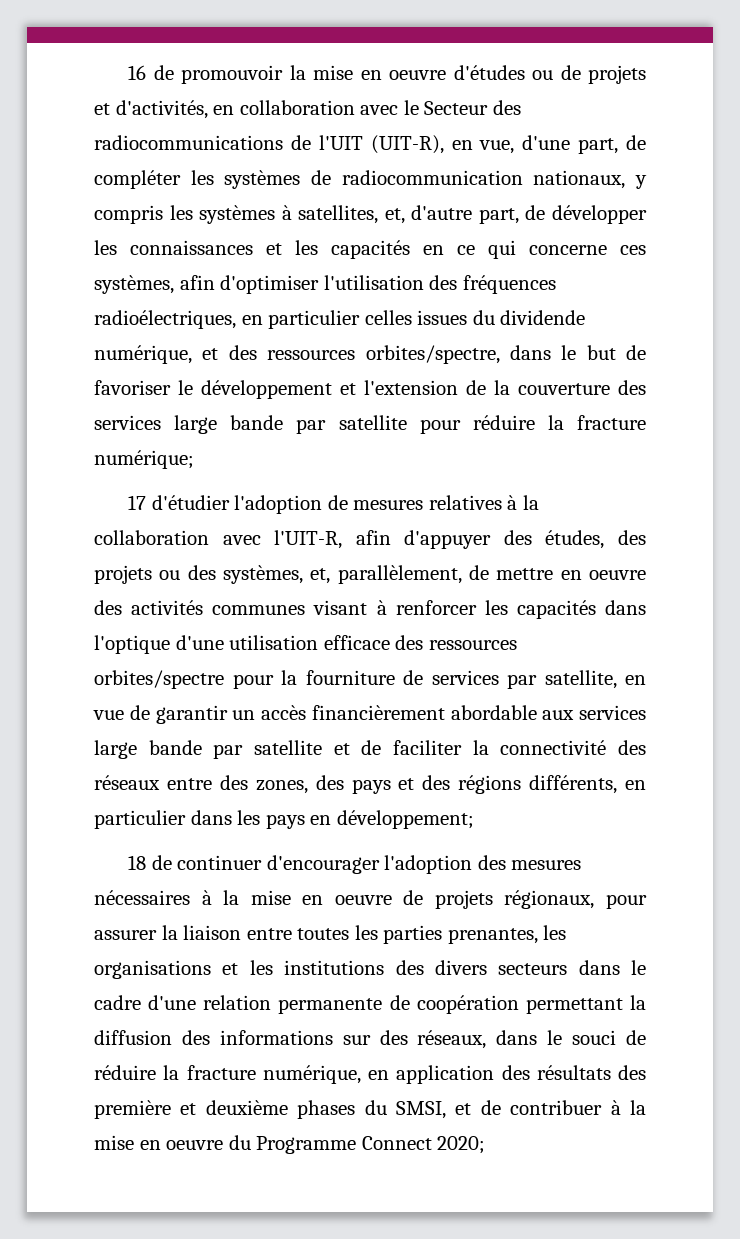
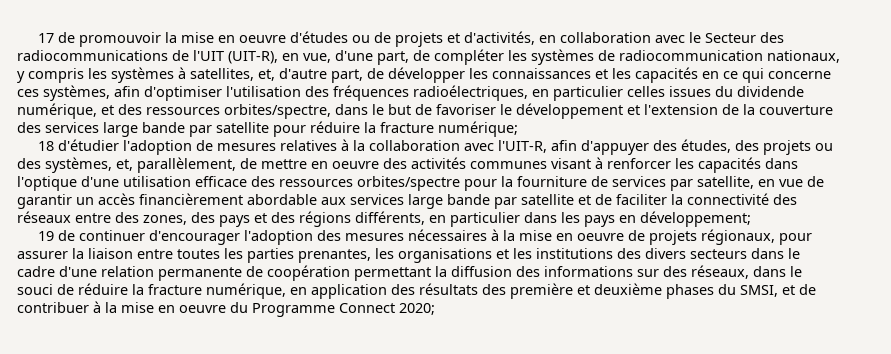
[128,65,147,80] 16 -> [37,33,54,43] 17
[128,495,147,510] 17 -> [37,141,54,151] 18
[128,855,147,870] 18 -> [37,231,54,241] 19

